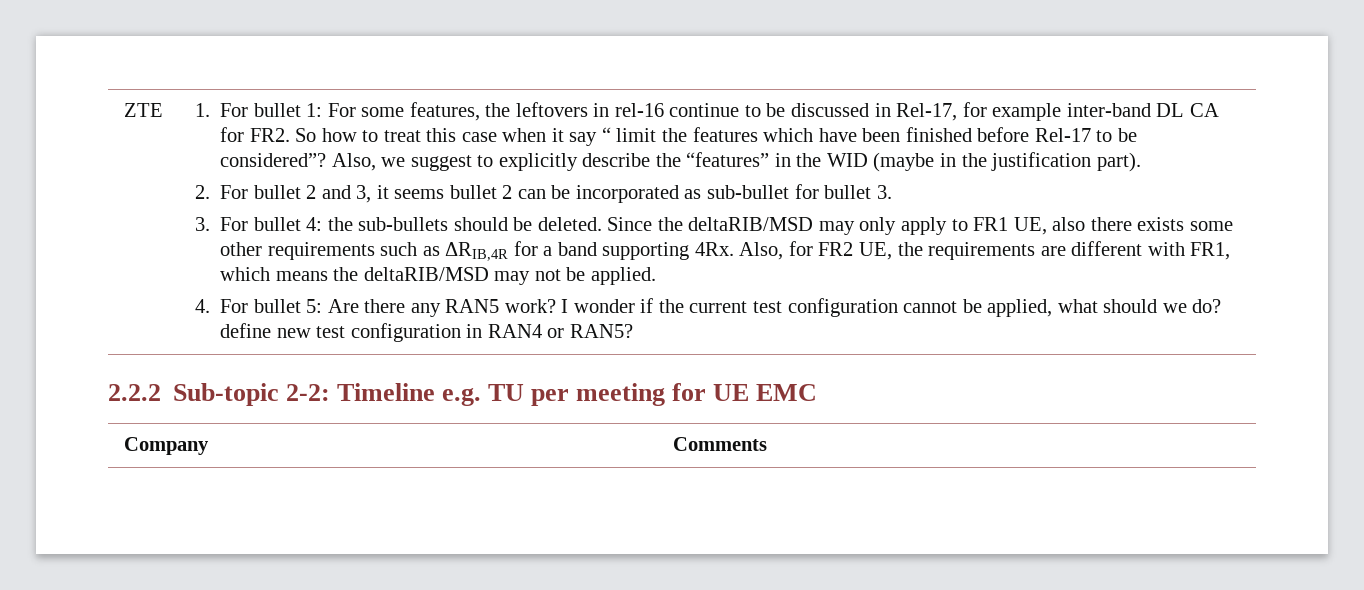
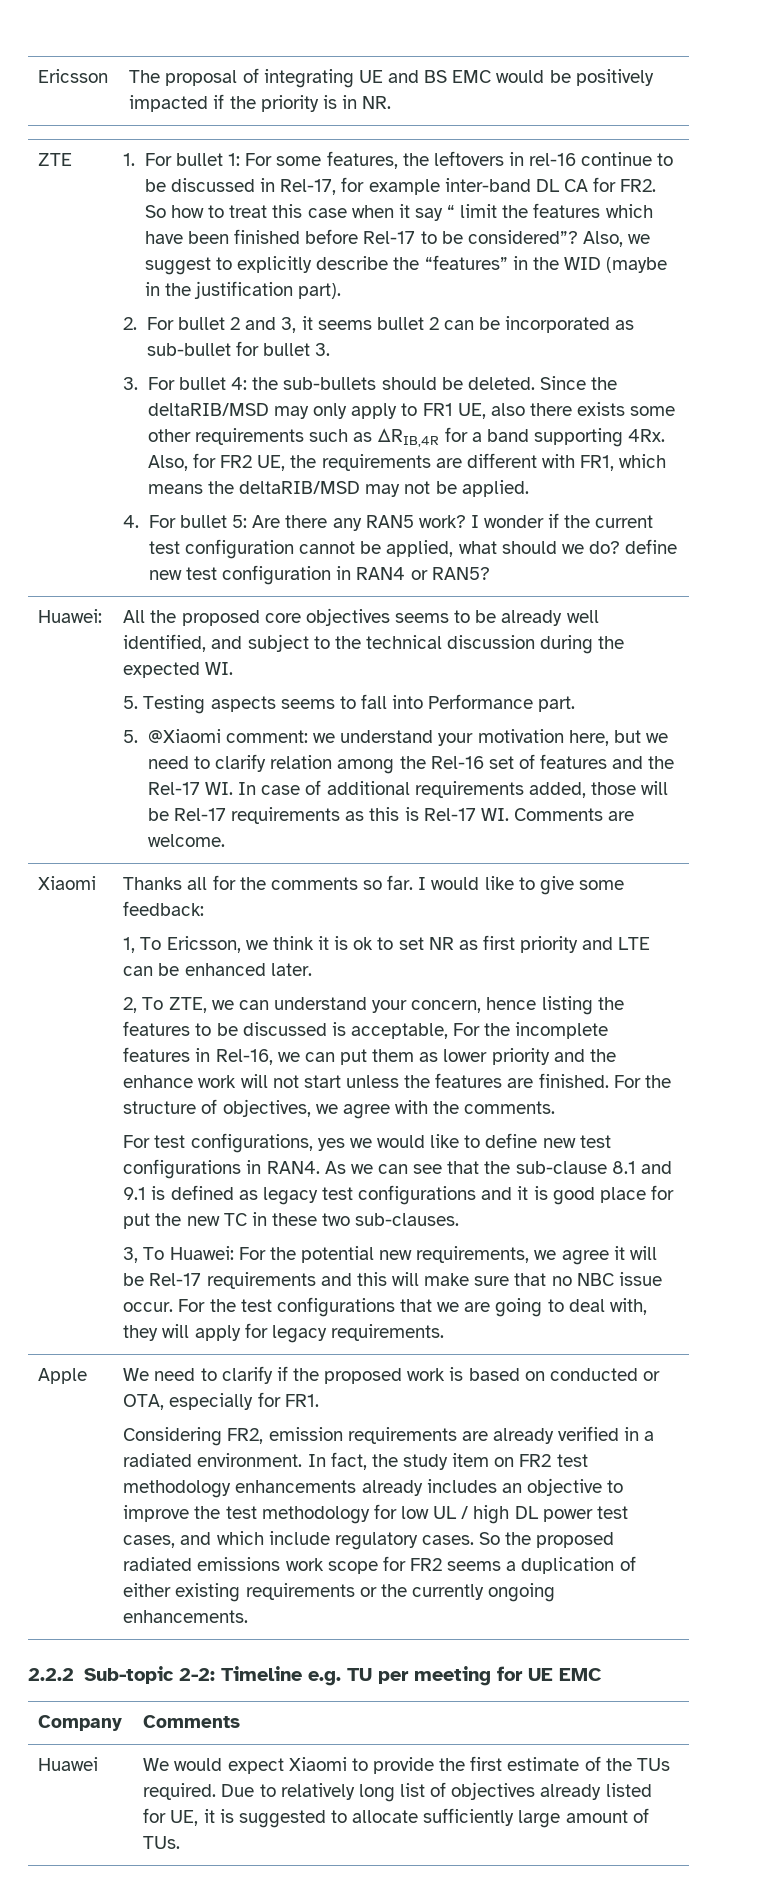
(123, 110) none -> [38,69,109,83] [129,68,654,88] [129,94,392,112] Ericsson | The proposal of integrating UE and BS EMC would be positively impacted if the priority is in NR. //
(633, 331) none -> [38,609,103,623] [123,608,599,626] [123,634,625,654] [123,662,234,678] [123,694,576,714] [123,729,668,746] [147,754,675,774] [147,780,669,798] [147,807,635,824] [147,834,225,847] [38,876,97,890] [123,875,624,895] [123,901,205,916] [123,935,651,953] [123,963,312,976] [123,996,624,1015] [123,1021,609,1039] [123,1047,616,1065] [123,1073,671,1088] [123,1099,556,1119] [123,1133,611,1153] [123,1159,672,1179] [123,1185,674,1205] [123,1212,460,1229] [123,1246,657,1265] [123,1272,662,1289] [123,1297,647,1317] [123,1323,445,1343] [38,1368,88,1384] [123,1366,660,1384] [123,1392,319,1410] [123,1426,655,1446] [123,1452,588,1470] [123,1478,624,1498] [123,1504,628,1524] [123,1531,615,1550] [123,1556,636,1574] [123,1583,556,1602] [123,1610,249,1623] // Huawei: | All the proposed core objectives seems to be already well identified, and subject to the technical discussion during the expected WI. // 5. Testing aspects seems to fall into Performance part. // 5. @Xiaomi comment: we understand your motivation here, but we need to clarify relation among the Rel-16 set of features and the Rel-17 WI. In case of additional requirements added, those will be Rel-17 requirements as this is Rel-17 WI. Comments are welcome. // Xiaomi | Thanks all for the comments so far. I would like to give some feedback: // 1, To Ericsson, we think it is ok to set NR as first priority and LTE can be enhanced later. // 2, To ZTE, we can understand your concern, hence listing the features to be discussed is acceptable, For the incomplete features in Rel-16, we can put them as lower priority and the enhance work will not start unless the features are finished. For the structure of objectives, we agree with the comments. // For test configurations, yes we would like to define new test configurations in RAN4. As we can see that the sub-clause 8.1 and 9.1 is defined as legacy test configurations and it is good place for put the new TC in these two sub-clauses. // 3, To Huawei: For the potential new requirements, we agree it will be Rel-17 requirements and this will make sure that no NBC issue occur. For the test configurations that we are going to deal with, they will apply for legacy requirements. // Apple | We need to clarify if the proposed work is based on conducted or OTA, especially for FR1. // Considering FR2, emission requirements are already verified in a radiated environment. In fact, the study item on FR2 test methodology enhancements already includes an objective to improve the test methodology for low UL / high DL power test cases, and which include regulatory cases. So the proposed radiated emissions work scope for FR2 seems a duplication of either existing requirements or the currently ongoing enhancements.
(767, 444) none -> [38,1757,99,1771] [143,1756,670,1774] [143,1782,652,1802] [143,1808,649,1828] [143,1836,181,1849] // Huawei | We would expect Xiaomi to provide the first estimate of the TUs required. Due to relatively long list of objectives already listed for UE, it is suggested to allocate sufficiently large amount of TUs.

